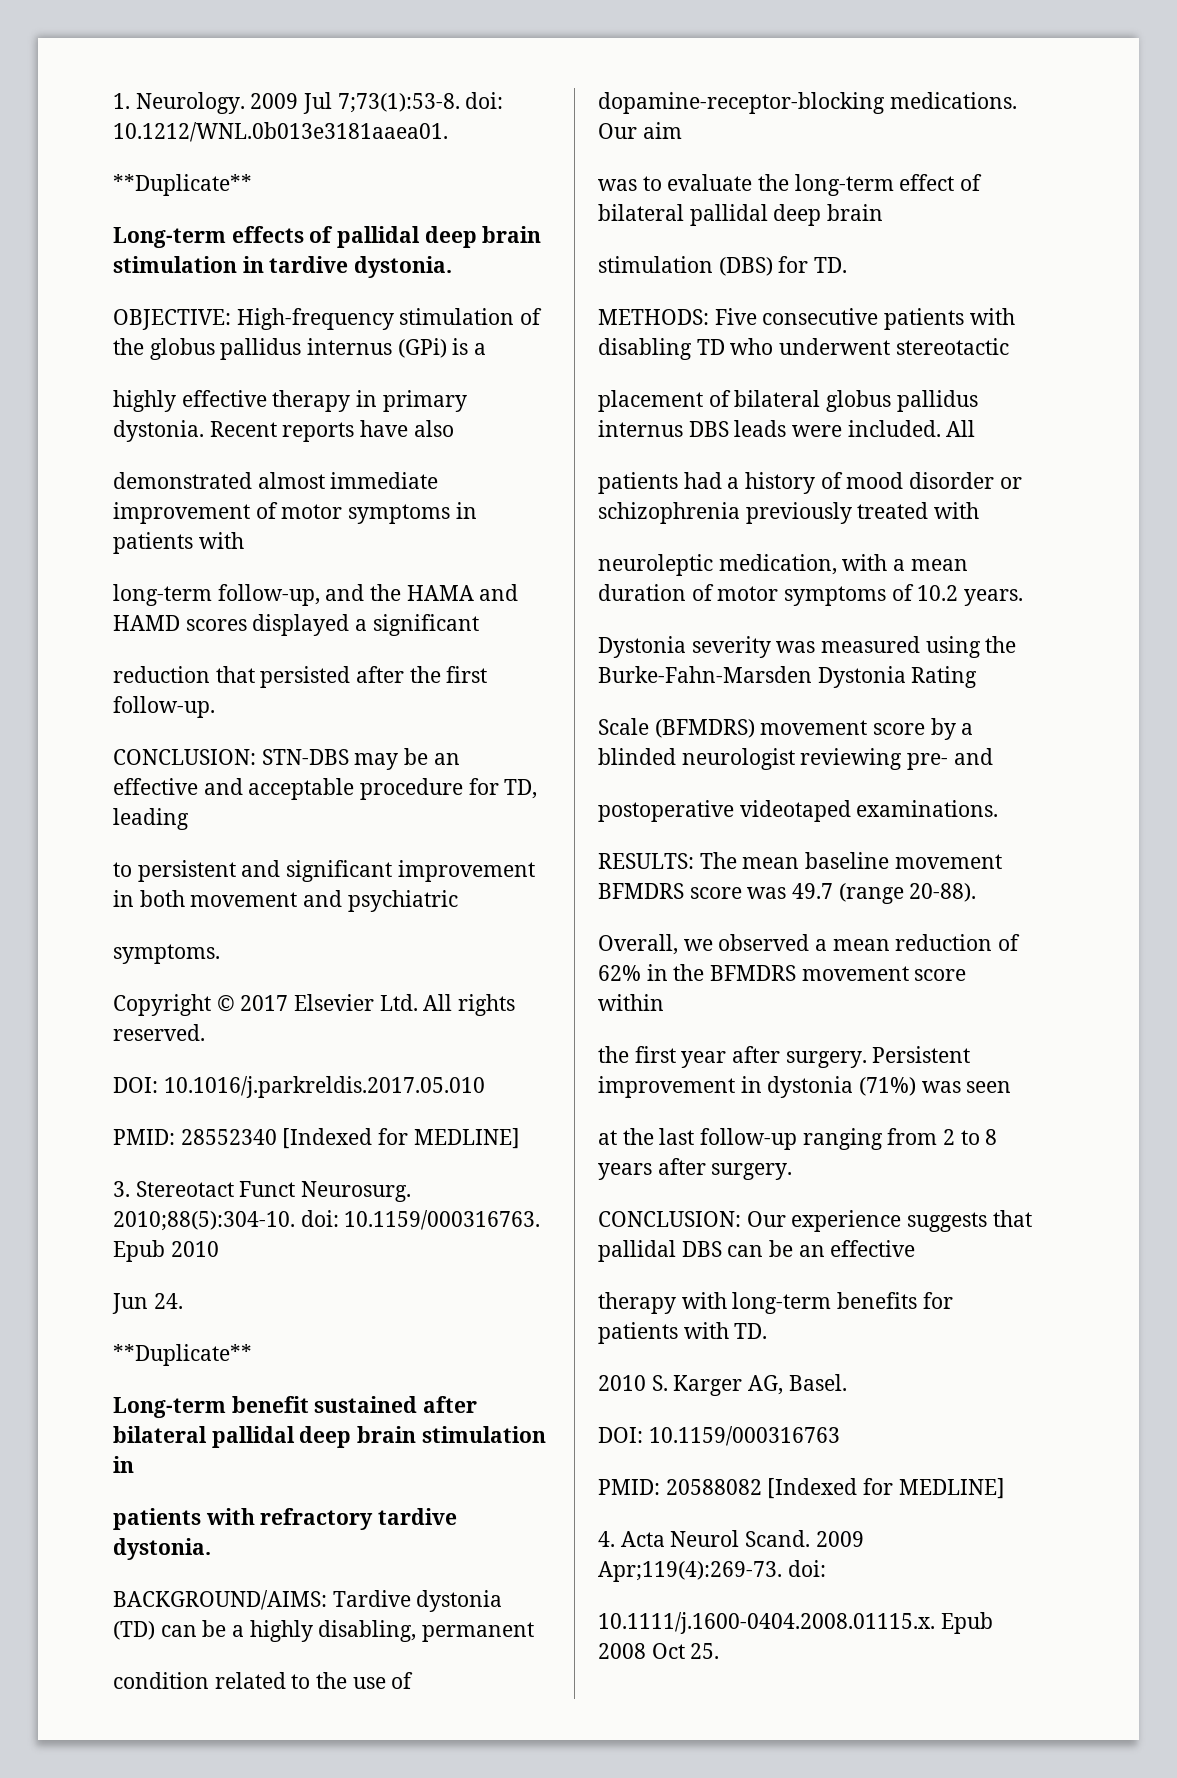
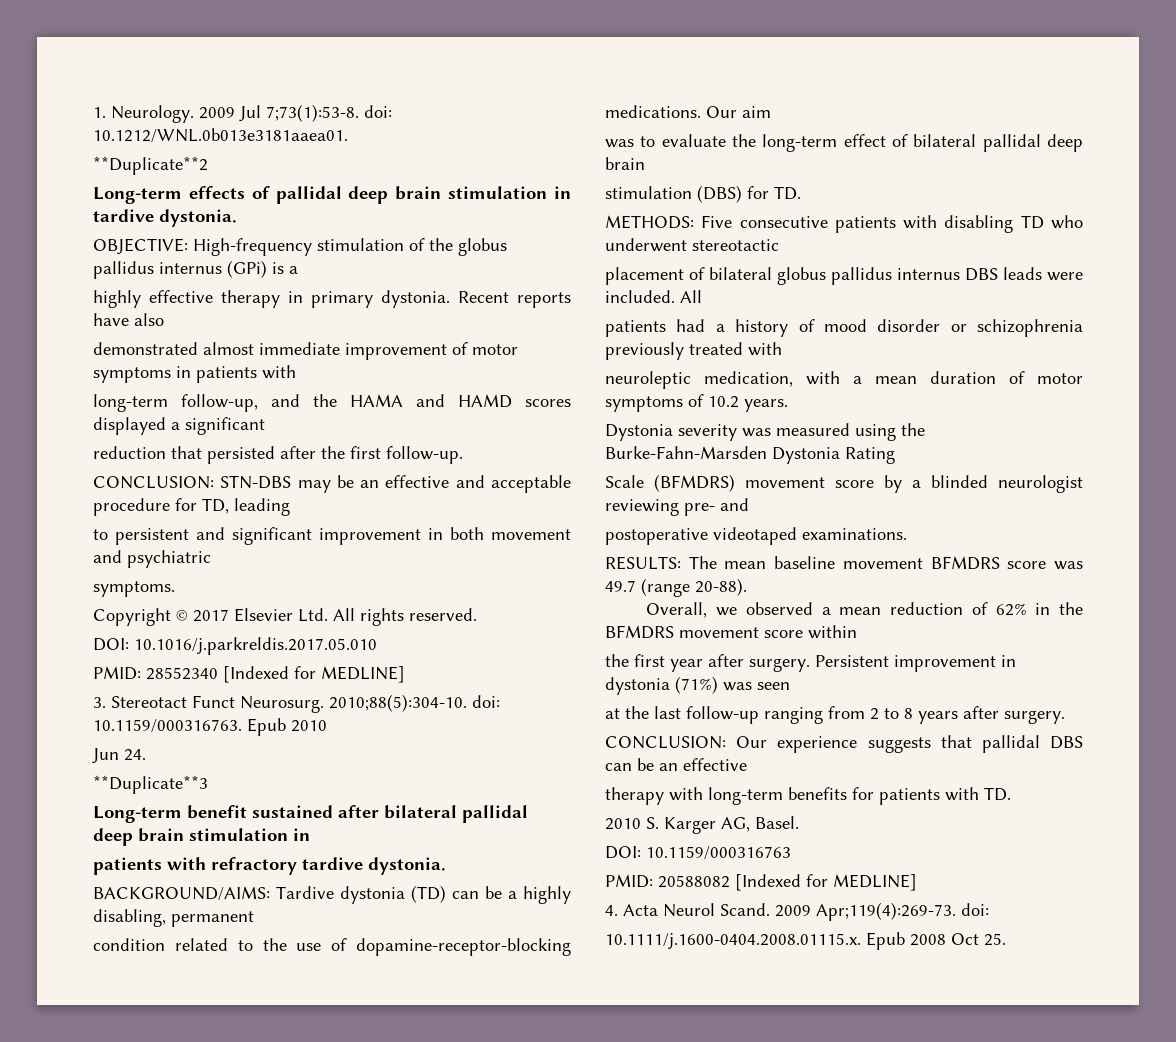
[113,174,252,196] **Duplicate** -> [93,156,208,175] **Duplicate**2
[113,1344,252,1366] **Duplicate** -> [93,775,208,794] **Duplicate**3

